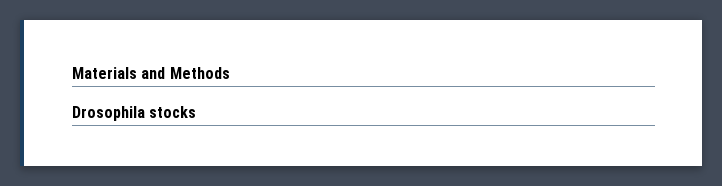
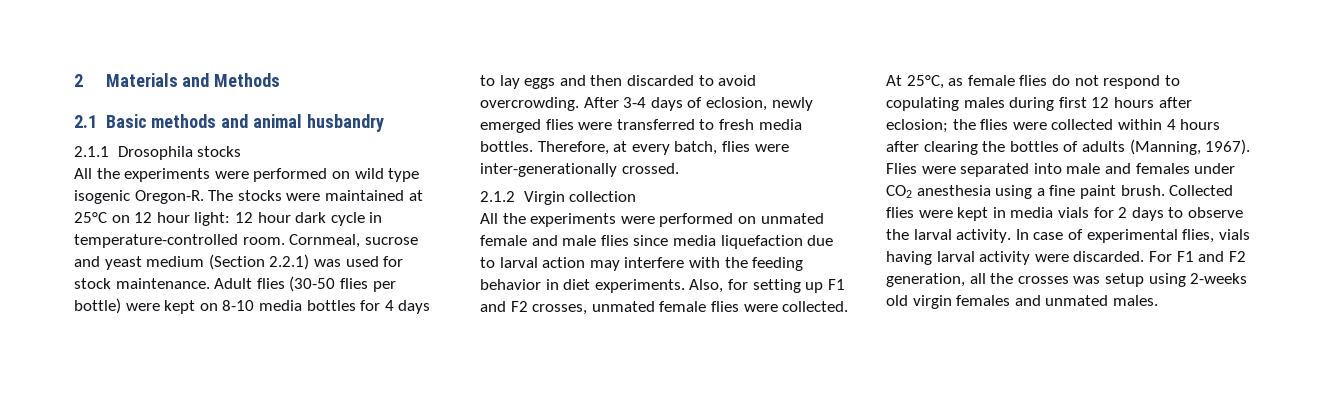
(72, 73) none -> [74,74,83,87] 2
[72,106,197,121] Drosophila stocks -> [74,114,384,132] [74,146,242,160] [74,168,420,182] [74,190,423,204] [74,212,383,226] [74,234,418,248] [74,254,404,270] [74,276,396,292] [74,298,431,314] [480,75,757,89] [480,97,813,111] [480,119,802,133] [480,141,789,155] [480,163,679,177] [480,191,637,205] [480,213,824,227] [480,235,834,249] [480,257,804,271] [480,279,845,293] [480,301,849,315] [886,75,1180,89] [886,97,1192,111] [886,119,1221,133] [886,139,1251,155] [886,163,1236,177] [886,185,1234,199] [886,207,1243,221] [886,229,1250,243] [886,251,1246,265] [886,273,1248,287] [886,295,1158,309] 2.1 Basic methods and animal husbandry // 2.1.1 Drosophila stocks // All the experiments were performed on wild type isogenic Oregon-R. The stocks were maintained at 25°C on 12 hour light: 12 hour dark cycle in temperature-controlled room. Cornmeal, sucrose and yeast medium (Section 2.2.1) was used for stock maintenance. Adult flies (30-50 flies per bottle) were kept on 8-10 media bottles for 4 days to lay eggs and then discarded to avoid overcrowding. After 3-4 days of eclosion, newly emerged flies were transferred to fresh media bottles. Therefore, at every batch, flies were inter-generationally crossed. // 2.1.2 Virgin collection // All the experiments were performed on unmated female and male flies since media liquefaction due to larval action may interfere with the feeding behavior in diet experiments. Also, for setting up F1 and F2 crosses, unmated female flies were collected. At 25°C, as female flies do not respond to copulating males during first 12 hours after eclosion; the flies were collected within 4 hours after clearing the bottles of adults (Manning, 1967). Flies were separated into male and females under CO2 anesthesia using a fine paint brush. Collected flies were kept in media vials for 2 days to observe the larval activity. In case of experimental flies, vials having larval activity were discarded. For F1 and F2 generation, all the crosses was setup using 2-weeks old virgin females and unmated males.

